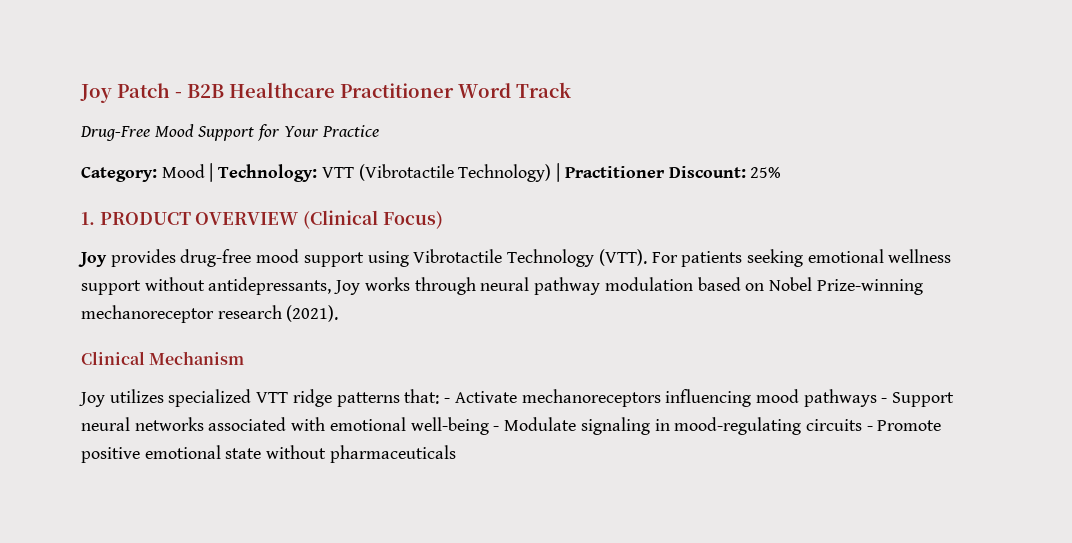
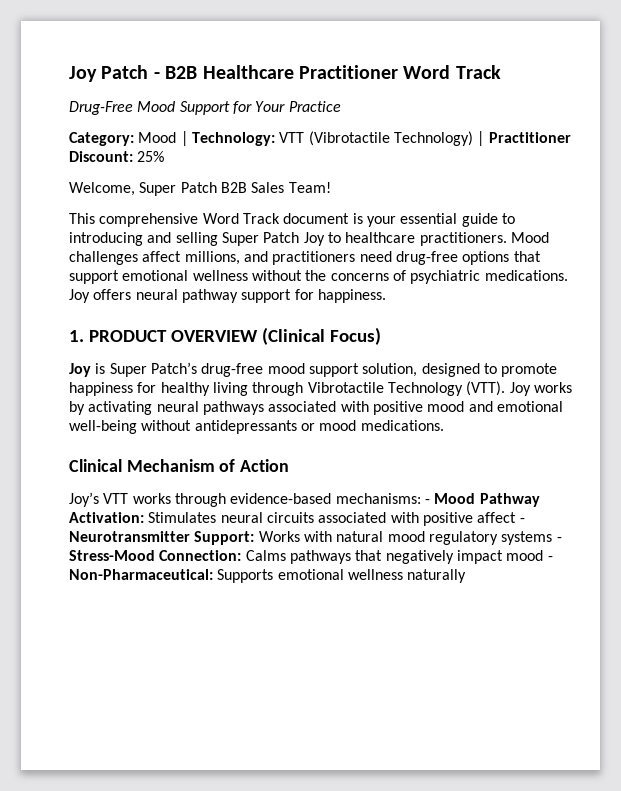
(782, 172) none -> [69,182,331,196] [69,213,515,227] [69,232,549,246] [69,251,541,265] [69,270,568,284] [69,289,386,303] // Welcome, Super Patch B2B Sales Team! // This comprehensive Word Track document is your essential guide to introducing and selling Super Patch Joy to healthcare practitioners. Mood challenges affect millions, and practitioners need drug-free options that support emotional wellness without the concerns of psychiatric medications. Joy offers neural pathway support for happiness.
[110,249,952,267] [81,277,923,295] [81,305,339,323] [81,351,245,365] [79,389,955,407] [81,417,942,435] [81,445,456,463] provides drug-free mood support using Vibrotactile Technology (VTT). For patients seeking emotional wellness support without antidepressants, Joy works through neural pathway modulation based on Nobel Prize-winning mechanoreceptor research (2021). // Clinical Mechanism // Joy utilizes specialized VTT ridge patterns that: - Activate mechanoreceptors influencing mood pathways - Support neural networks associated with emotional well-being - Modulate signaling in mood-regulating circuits - Promote positive emotional state without pharmaceuticals -> [95,362,558,377] [69,381,572,396] [69,401,563,415] [69,420,444,434] [69,459,290,472] [69,492,540,507] [69,512,525,526] [69,531,562,545] [69,550,553,564] [69,569,467,583] is Super Patch’s drug-free mood support solution, designed to promote happiness for healthy living through Vibrotactile Technology (VTT). Joy works by activating neural pathways associated with positive mood and emotional well-being without antidepressants or mood medications. // Clinical Mechanism of Action // Joy’s VTT works through evidence-based mechanisms: - Mood Pathway Activation: Stimulates neural circuits associated with positive affect - Neurotransmitter Support: Works with natural mood regulatory systems - Stress-Mood Connection: Calms pathways that negatively impact mood - Non-Pharmaceutical: Supports emotional wellness naturally

